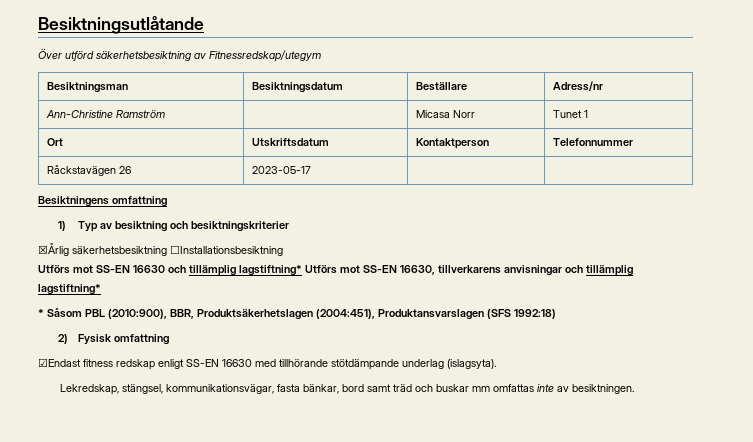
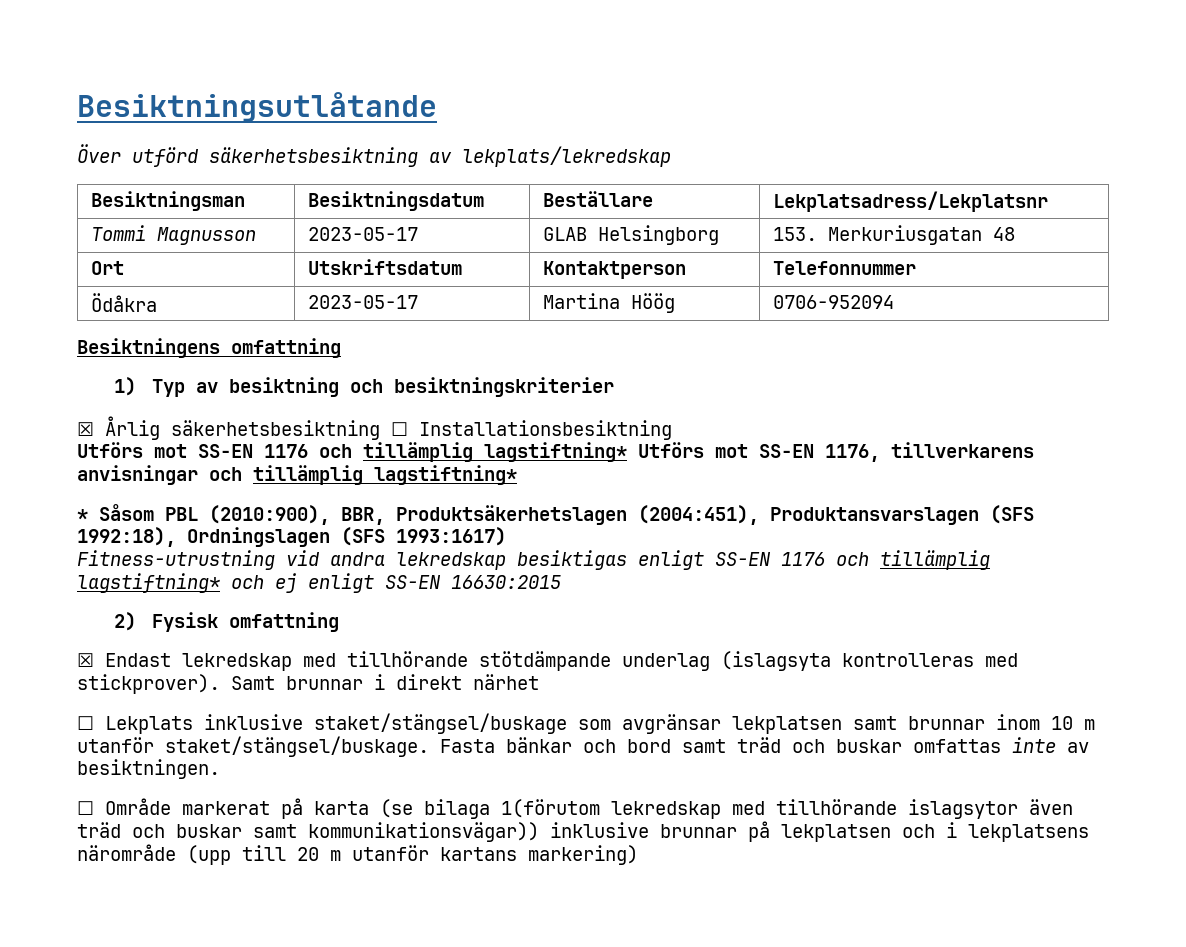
[209,50,321,62] Fitnessredskap/utegym -> [462,146,671,167] lekplats/lekredskap
[552,81,603,91] [45,110,165,118] [415,110,475,118] [552,110,588,118] Adress/nr // Ann-Christine Ramström | | Micasa Norr | Tunet 1 -> [773,191,1049,212] [91,225,257,245] [308,227,419,241] [543,225,720,245] [773,225,1016,245] Lekplatsadress/Lekplatsnr // Tommi Magnusson | 2023-05-17 | GLAB Helsingborg | 153. Merkuriusgatan 48
[46,165,131,176] [251,166,311,174] Råckstavägen 26 | 2023-05-17 | | -> [91,293,158,312] [308,295,419,309] [543,293,676,313] [773,295,895,309] Ödåkra | 2023-05-17 | Martina Höög | 0706-952094
[38,243,283,256] [38,265,165,274] ☒Årlig säkerhetsbesiktning ☐Installationsbesiktning // Utförs mot SS-EN 16630 -> [77,416,672,440] [77,442,308,458] ☒ Årlig säkerhetsbesiktning ☐ Installationsbesiktning // Utförs mot SS-EN 1176
[400,265,435,275] 16630, -> [825,444,880,462] 1176,
[514,309,556,319] [58,334,170,345] [38,358,496,370] [59,384,339,395] 1992:18) // 2) Fysisk omfattning // ☑Endast fitness redskap enligt SS-EN 16630 med tillhörande stötdämpande underlag (islagsyta). // Lekredskap, stängsel, kommunikationsvägar, fasta bänkar, -> [77,527,506,547] [77,550,990,570] [77,573,561,593] [114,612,339,632] [77,651,1018,671] [77,674,539,694] [77,713,1095,734] [77,736,616,757] 1992:18), Ordningslagen (SFS 1993:1617) // Fitness-utrustning vid andra lekredskap besiktigas enligt SS-EN 1176 och tillämplig lagstiftning* och ej enligt SS-EN 16630:2015 // 2) Fysisk omfattning // ☒ Endast lekredskap med tillhörande stötdämpande underlag (islagsyta kontrolleras med stickprover). Samt brunnar i direkt närhet // ☐ Lekplats inklusive staket/stängsel/buskage som avgränsar lekplatsen samt brunnar inom 10 m utanför staket/stängsel/buskage. Fasta bänkar och
[471,386,490,392] mm -> (902, 746) none
(634, 389) none -> [77,798,1073,819] [77,821,1089,842] [77,844,638,865] // ☐ Område markerat på karta (se bilaga 1(förutom lekredskap med tillhörande islagsytor även träd och buskar samt kommunikationsvägar)) inklusive brunnar på lekplatsen och i lekplatsens närområde (upp till 20 m utanför kartans markering)

